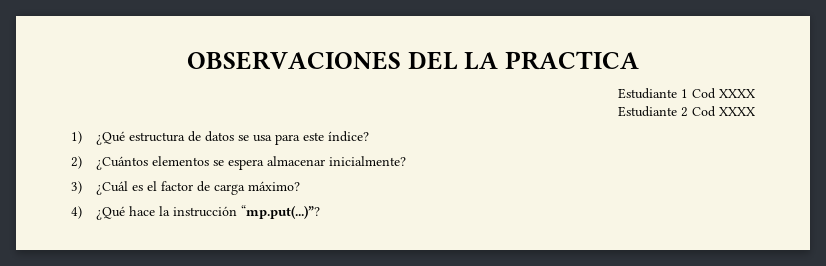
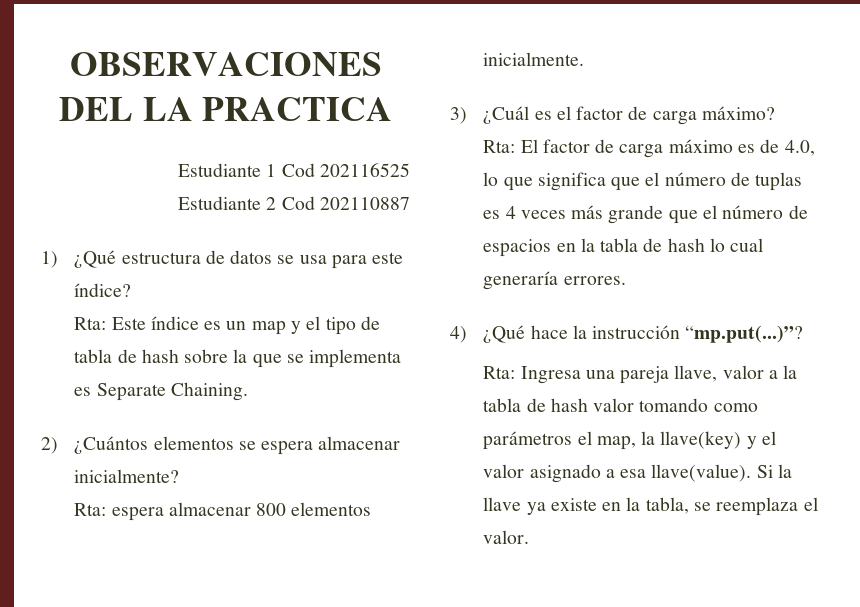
[719,89,756,98] XXXX -> [319,163,410,177] 202116525
[719,107,756,116] XXXX -> [319,197,410,210] 202110887
(369, 136) none -> [74,316,380,335] [74,349,402,368] [74,382,248,401] // Rta: Este índice es un map y el tipo de tabla de hash sobre la que se implementa es Separate Chaining.
(406, 161) none -> [74,502,372,521] [483,52,585,66] // Rta: espera almacenar 800 elementos inicialmente.
(300, 186) none -> [483,139,815,158] [483,172,803,191] [483,205,808,224] [483,238,764,257] [483,271,626,290] // Rta: El factor de carga máximo es de 4.0, lo que significa que el número de tuplas es 4 veces más grande que el número de espacios en la tabla de hash lo cual generaría errores.
(320, 212) none -> [483,365,798,384] [483,398,758,412] [483,431,776,450] [483,464,792,483] [483,497,818,516] [483,530,530,544] // Rta: Ingresa una pareja llave, valor a la tabla de hash valor tomando como parámetros el map, la llave(key) y el valor asignado a esa llave(value). Si la llave ya existe en la tabla, se reemplaza el valor.

